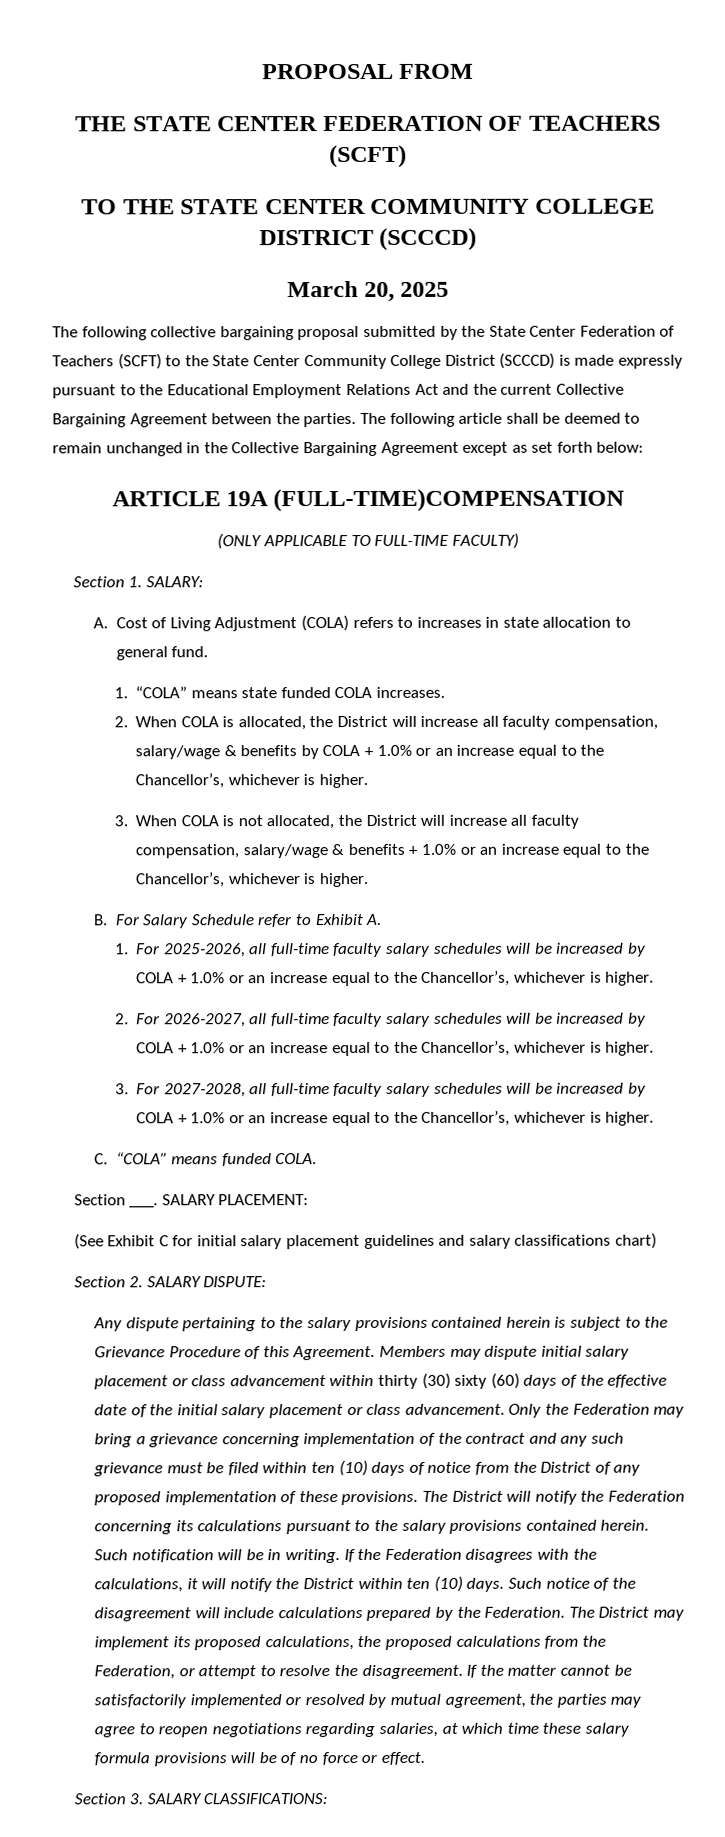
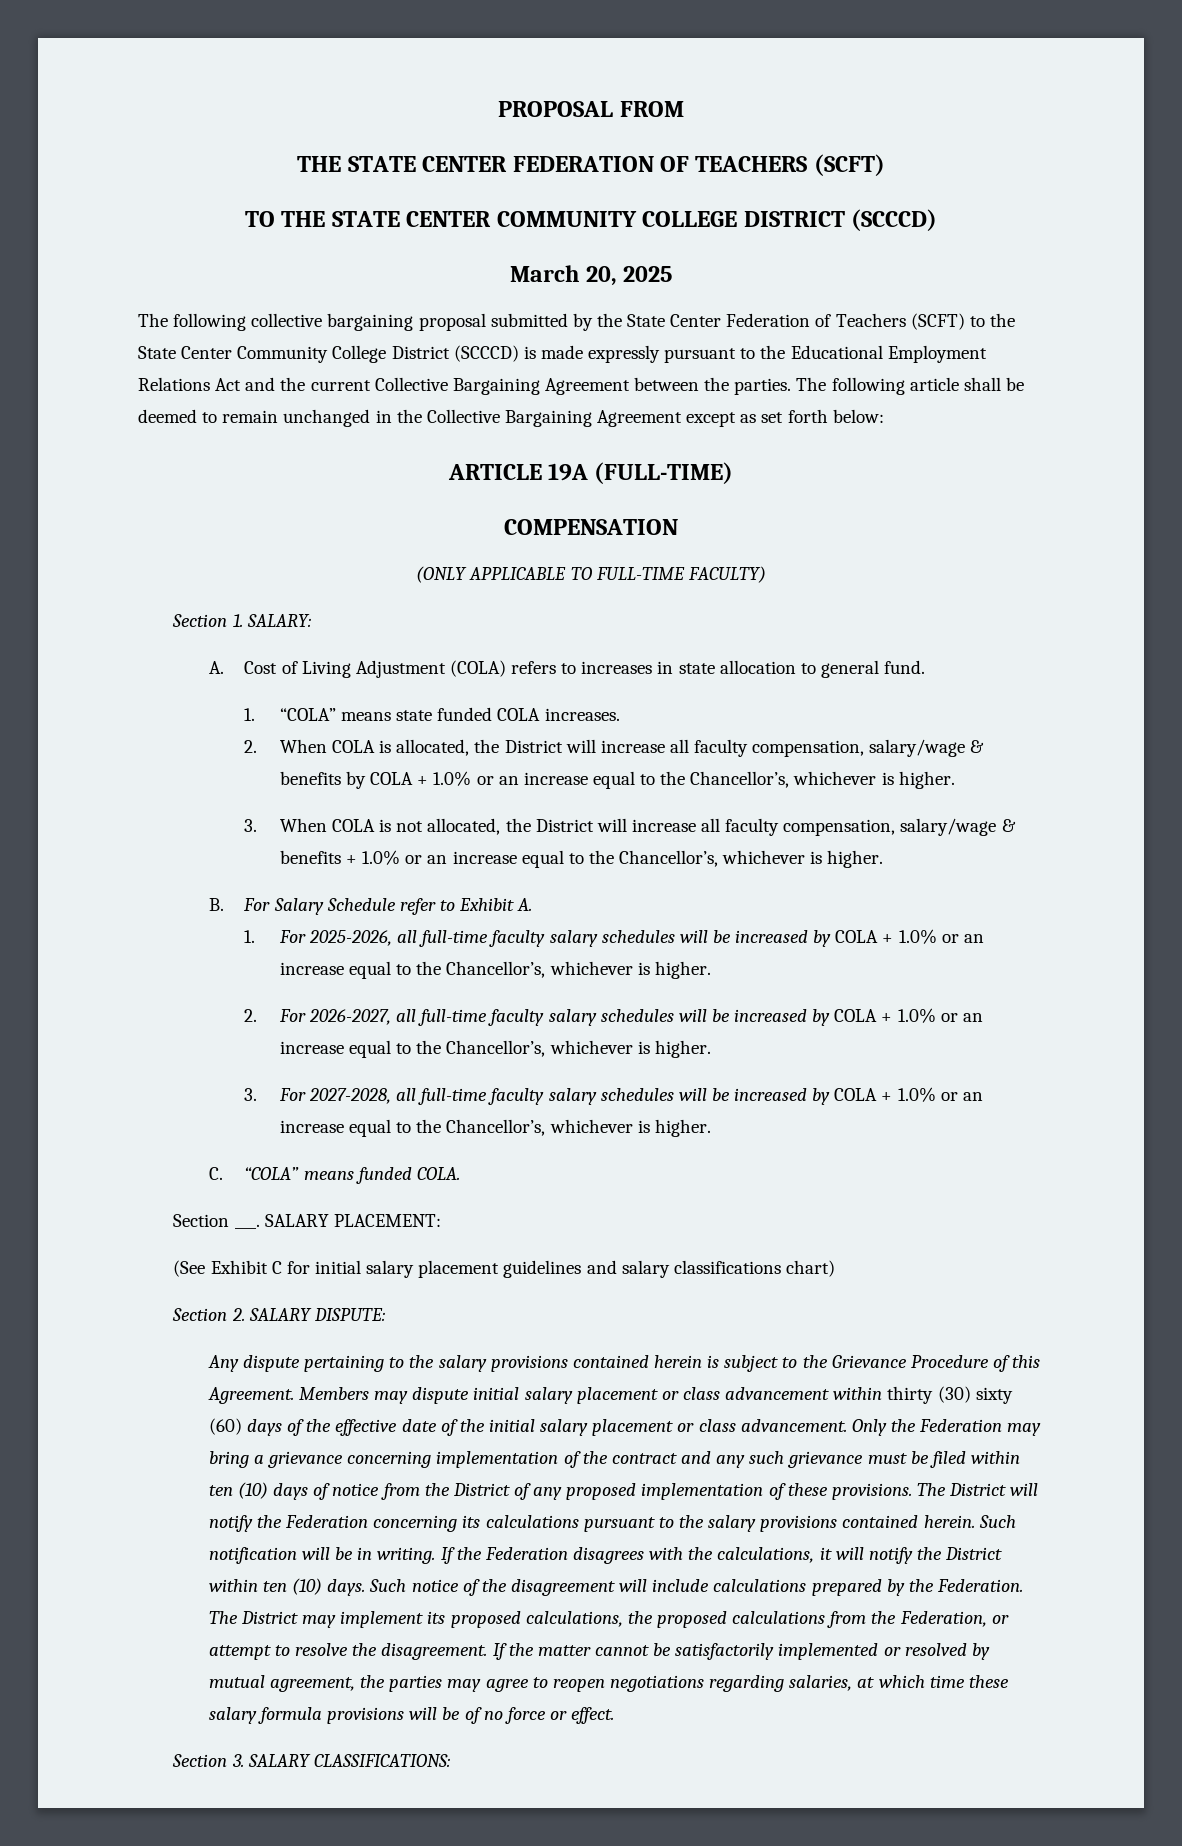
[273,488,626,513] (FULL-TIME)COMPENSATION -> [594,462,734,484] [504,519,678,535] (FULL-TIME) // COMPENSATION

